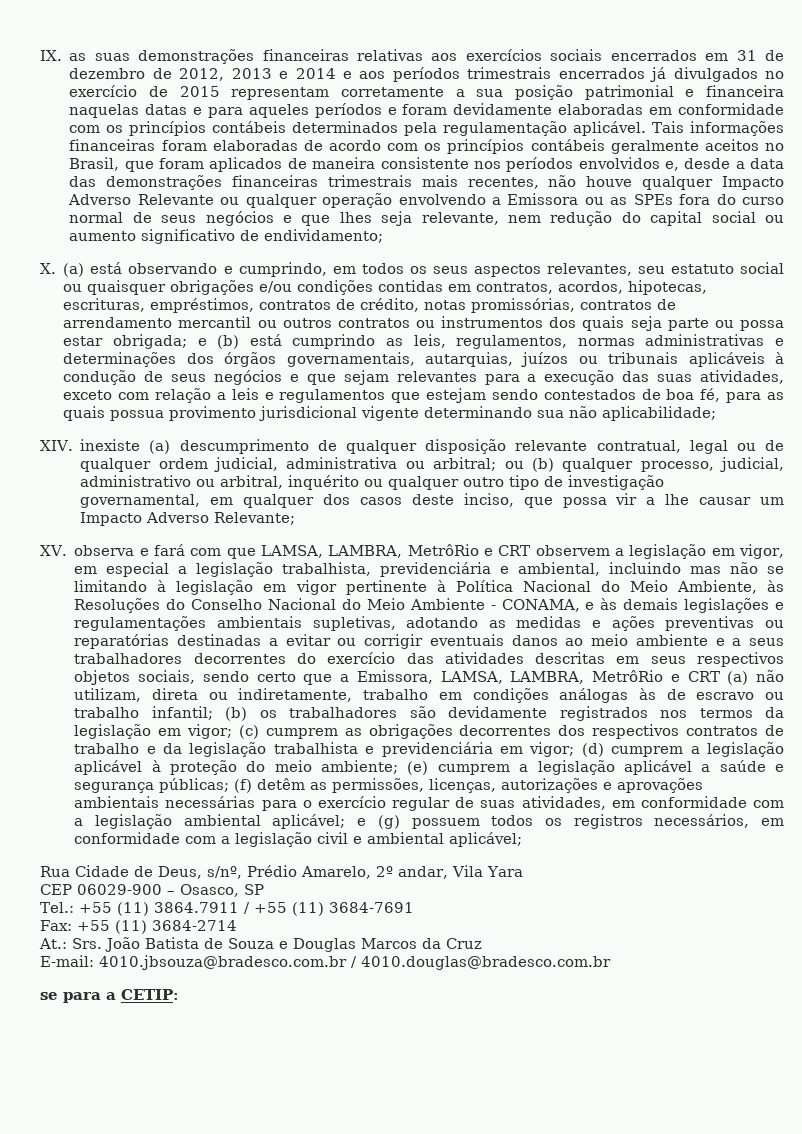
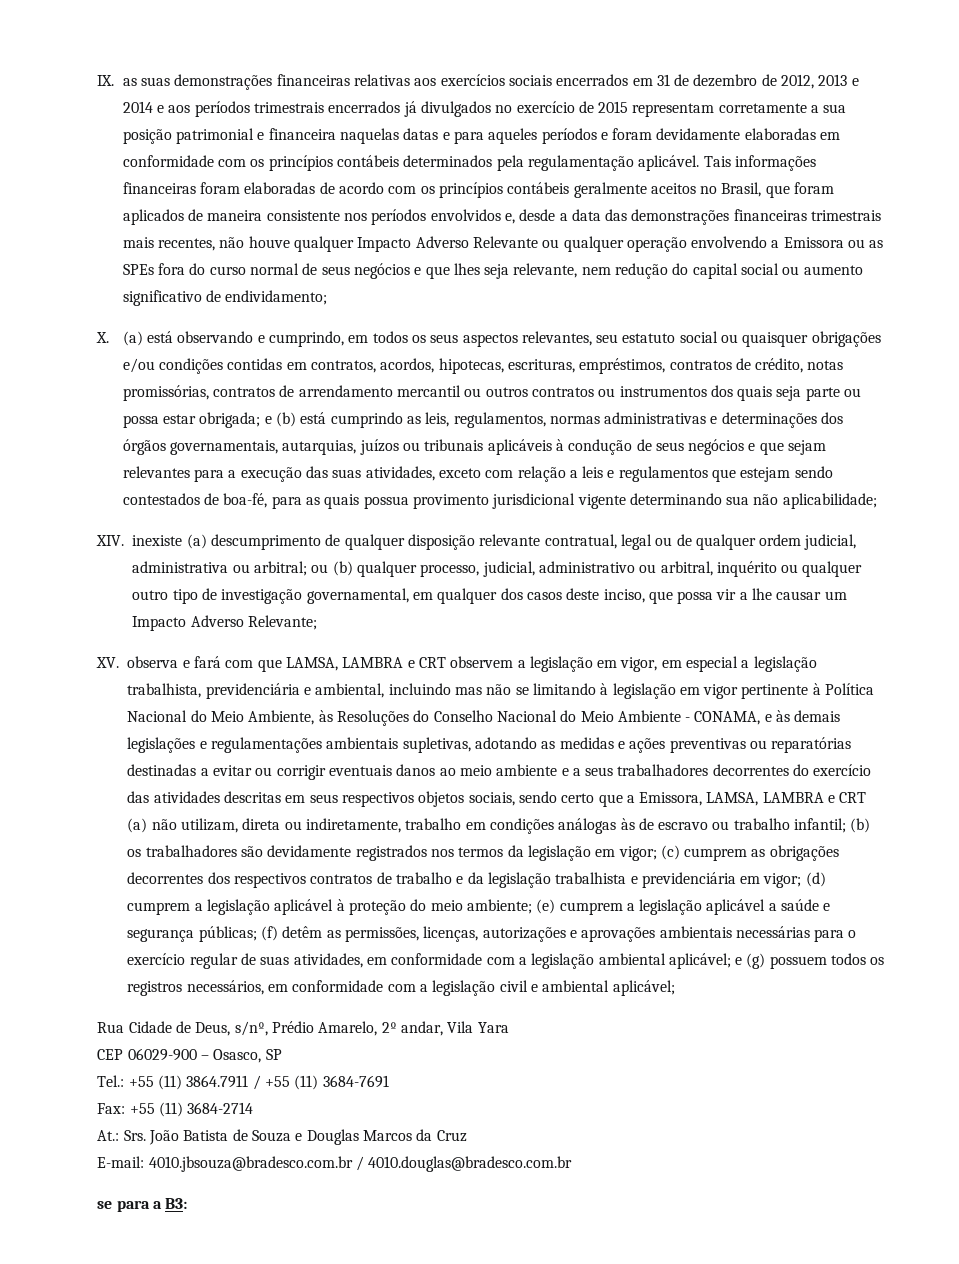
[666,388,721,402] boa fé, -> [223,493,268,508] boa-fé,
[328,544,479,558] LAMBRA, MetrôRio -> [342,657,404,668] LAMBRA
[510,670,664,684] LAMBRA, MetrôRio -> [762,792,824,803] LAMBRA
[121,989,180,1000] CETIP: -> [165,1198,188,1209] B3:

